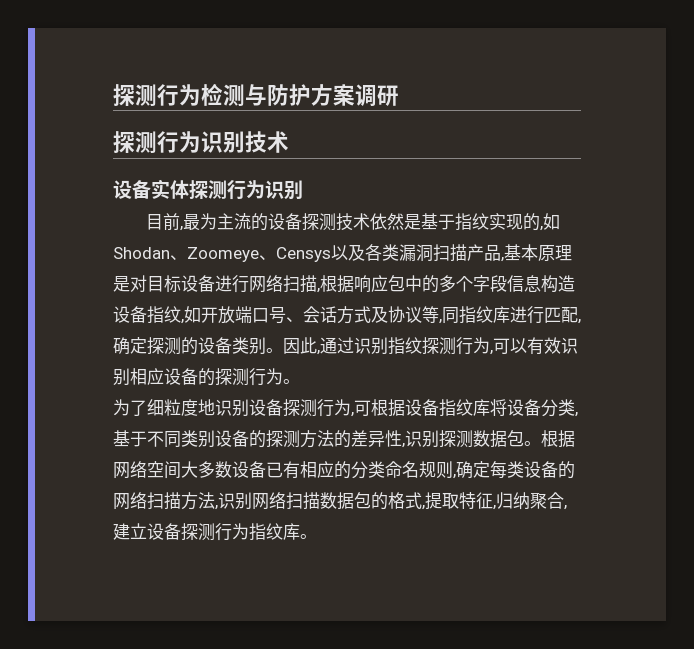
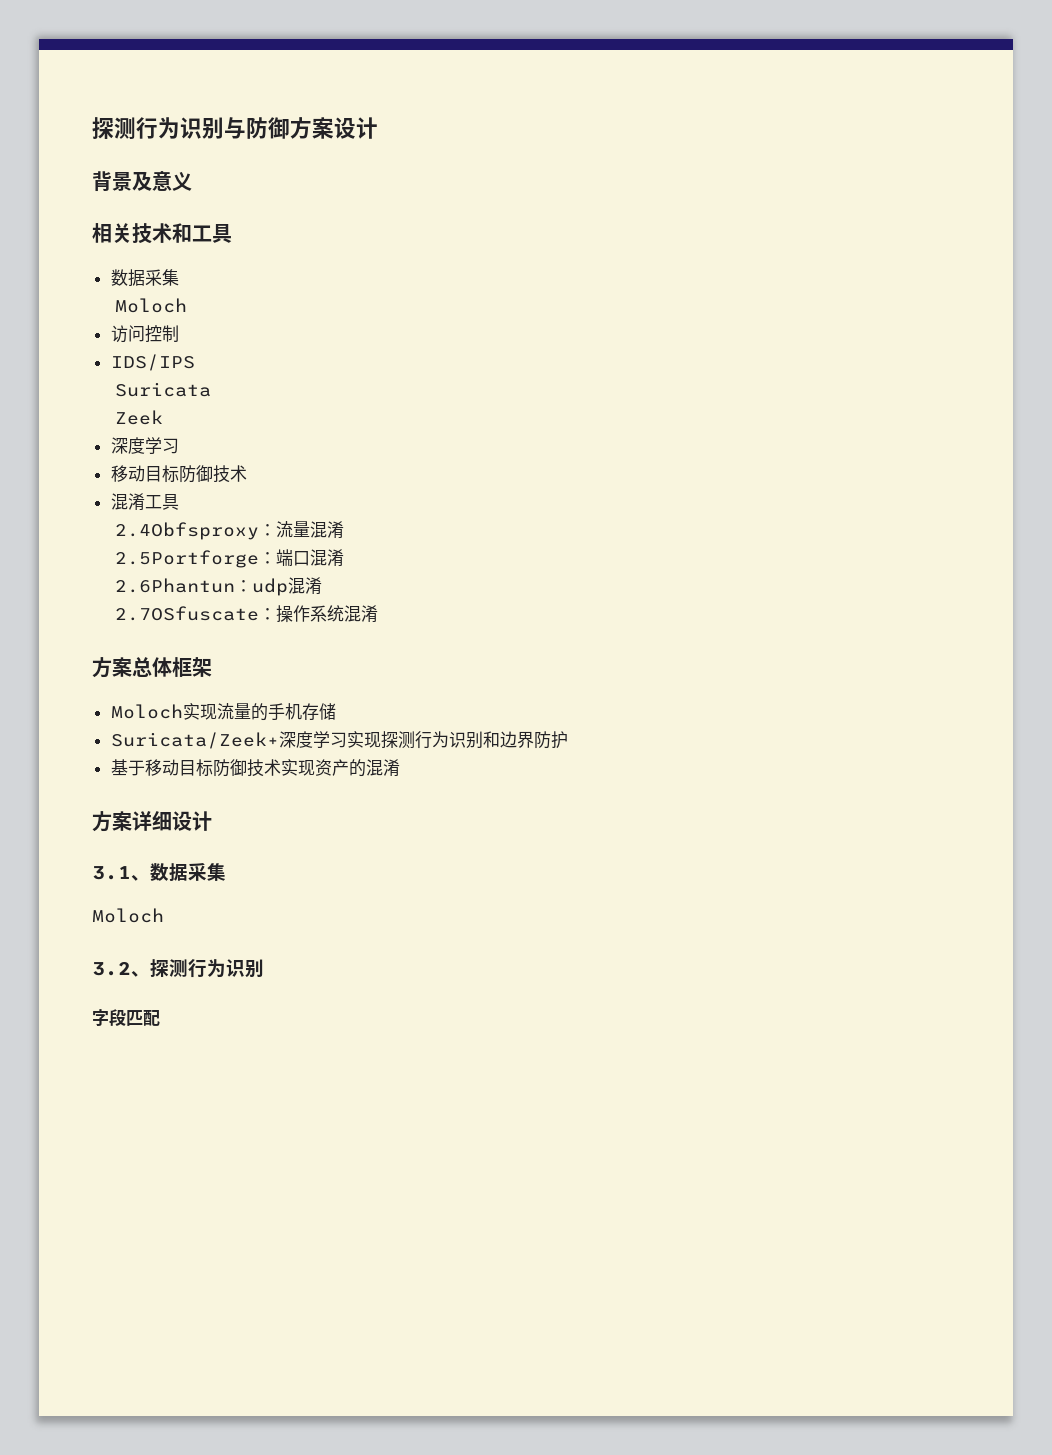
[113,83,399,107] [113,131,289,153] [113,179,303,200] [146,213,561,231] [113,244,572,262] [113,275,575,293] [113,306,581,324] [113,337,578,355] [113,368,300,386] [113,399,578,417] [113,430,575,448] [113,461,575,479] [113,492,567,510] [113,523,317,541] 探测行为检测与防护方案调研 // 探测行为识别技术 // 设备实体探测行为识别 // 目前,最为主流的设备探测技术依然是基于指纹实现的,如Shodan、Zoomeye、Censys以及各类漏洞扫描产品,基本原理是对目标设备进行网络扫描,根据响应包中的多个字段信息构造设备指纹,如开放端口号、会话方式及协议等,同指纹库进行匹配,确定探测的设备类别。因此,通过识别指纹探测行为,可以有效识别相应设备的探测行为。 // 为了细粒度地识别设备探测行为,可根据设备指纹库将设备分类,基于不同类别设备的探测方法的差异性,识别探测数据包。根据网络空间大多数设备已有相应的分类命名规则,确定每类设备的网络扫描方法,识别网络扫描数据包的格式,提取特征,归纳聚合,建立设备探测行为指纹库。 -> [92,117,378,139] [92,171,192,192] [92,223,232,244] [110,269,179,287] [115,298,188,313] [110,325,179,343] [110,354,195,371] [115,382,212,397] [115,410,164,425] [110,437,179,454] [110,465,247,483] [110,493,179,510] [115,521,345,540] [115,549,345,568] [115,577,323,596] [115,605,379,623] [92,657,212,678] [110,703,336,721] [110,731,568,749] [110,759,400,777] [92,811,212,832] [92,863,226,881] [92,908,164,923] [92,959,264,978] [92,1009,160,1026] 探测行为识别与防御方案设计 // 背景及意义 // 相关技术和工具 // 数据采集 // Moloch // 访问控制 // IDS/IPS // Suricata // Zeek // 深度学习 // 移动目标防御技术 // 混淆工具 // 2.4Obfsproxy：流量混淆 // 2.5Portforge：端口混淆 // 2.6Phantun：udp混淆 // 2.7OSfuscate：操作系统混淆 // 方案总体框架 // Moloch实现流量的手机存储 // Suricata/Zeek+深度学习实现探测行为识别和边界防护 // 基于移动目标防御技术实现资产的混淆 // 方案详细设计 // 3.1、数据采集 // Moloch // 3.2、探测行为识别 // 字段匹配

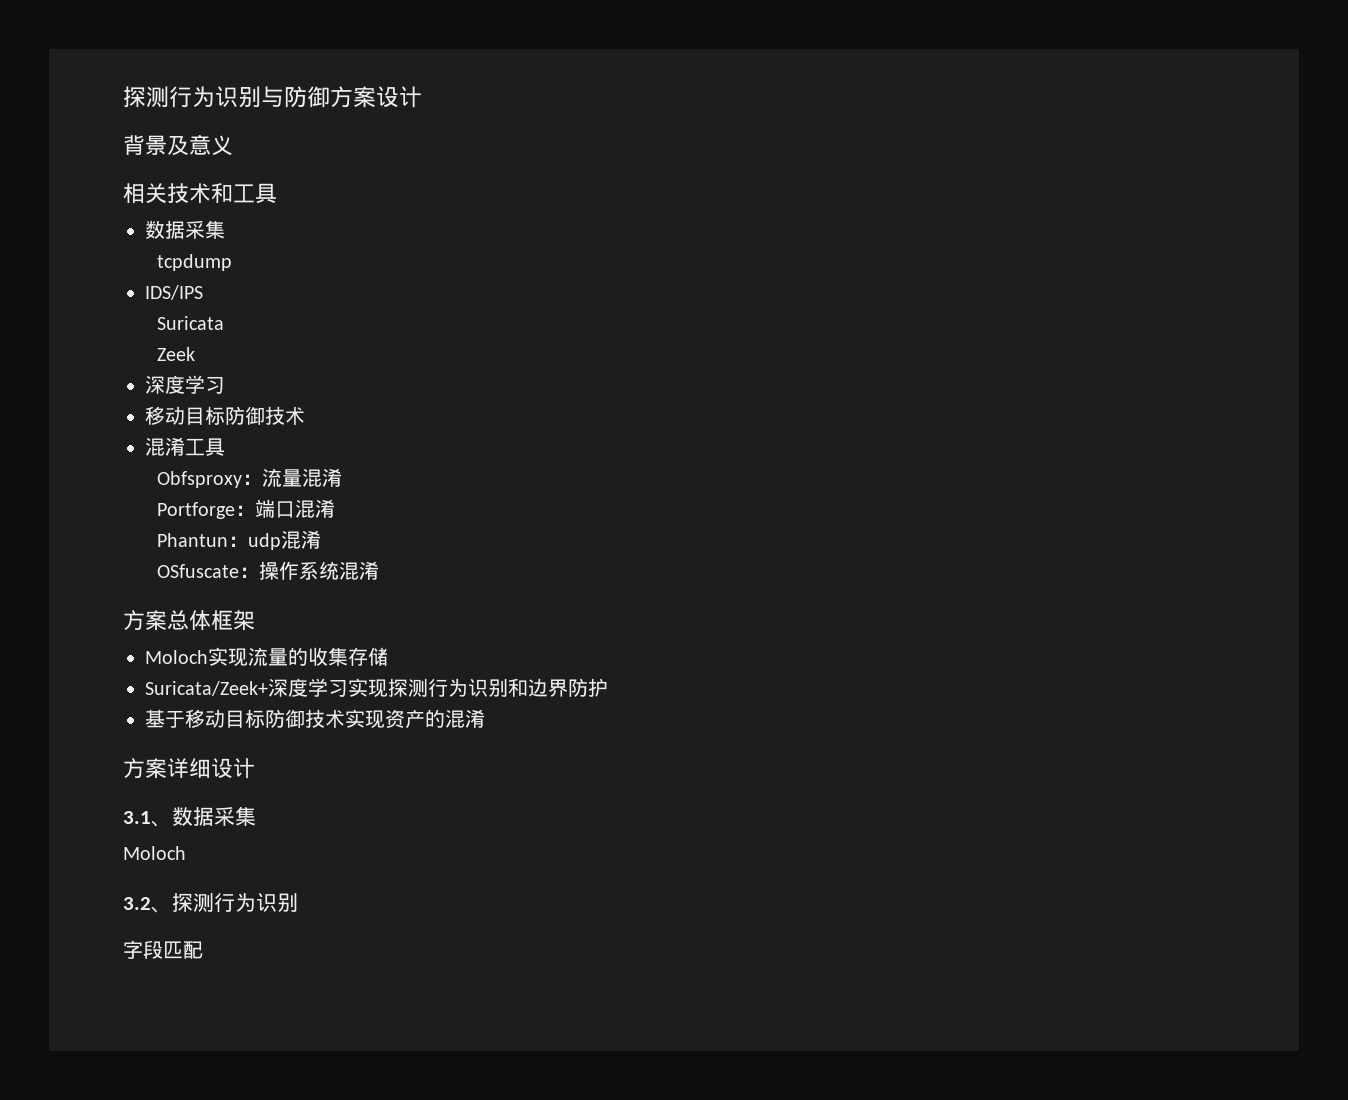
[115,298,188,313] [110,325,179,343] Moloch // 访问控制 -> [157,254,233,271] tcpdump
[115,522,260,540] 2.4Obfsproxy -> [157,471,243,488] Obfsproxy
[115,550,260,568] 2.5Portforge -> [157,502,236,519] Portforge
[115,578,236,593] 2.6Phantun -> [157,533,229,547] Phantun
[115,606,260,621] 2.7OSfuscate -> [157,564,240,578] OSfuscate
[267,703,302,721] 手机 -> [308,647,348,666] 收集

